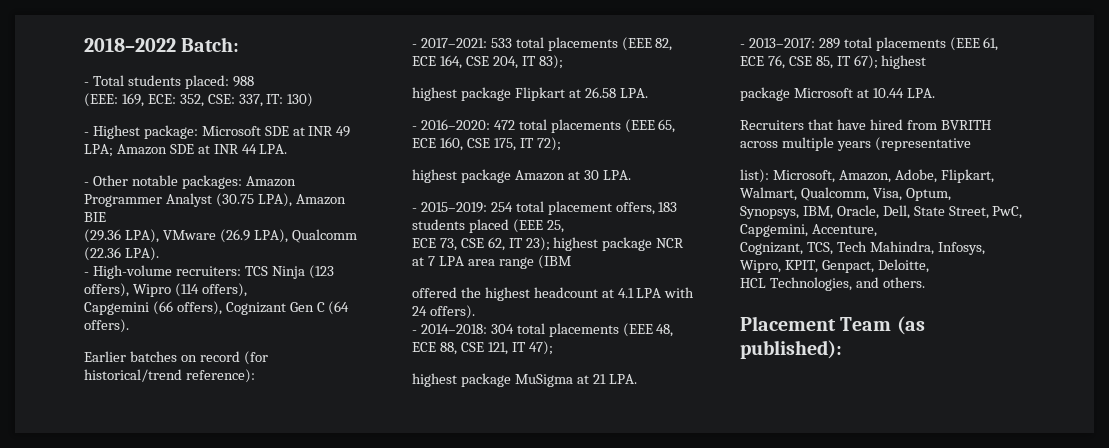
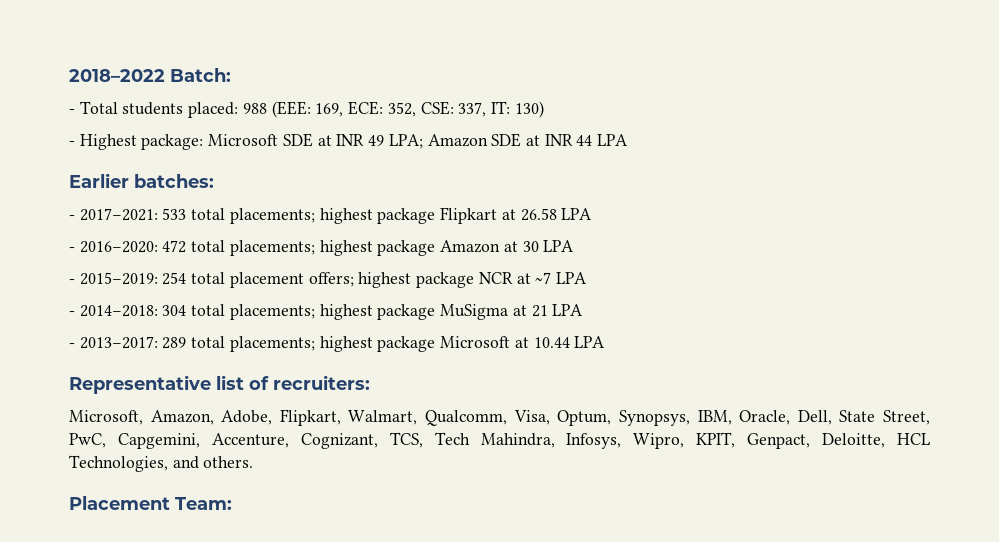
(254, 81) // -> (267, 108) none
[259,144,288,154] [84,175,296,189] [84,193,346,207] [84,212,106,222] [84,229,357,243] [84,247,159,261] [84,265,334,279] [84,283,247,297] [84,301,350,315] [84,319,129,333] [84,351,268,365] [84,369,255,383] [412,37,673,51] [412,55,563,69] LPA. // - Other notable packages: Amazon Programmer Analyst (30.75 LPA), Amazon BIE // (29.36 LPA), VMware (26.9 LPA), Qualcomm (22.36 LPA). // - High-volume recruiters: TCS Ninja (123 offers), Wipro (114 offers), // Capgemini (66 offers), Cognizant Gen C (64 offers). // Earlier batches on record (for historical/trend reference): // - 2017–2021: 533 total placements (EEE 82, ECE 164, CSE 204, IT 83); // -> [597,134,629,146] [69,173,214,188] [69,208,315,224] LPA // Earlier batches: // - 2017–2021: 533 total placements;
[619,88,648,98] LPA. -> [561,208,593,220] LPA
[550,119,676,133] [412,137,561,151] placements (EEE 65, ECE 160, CSE 175, IT 72); // -> [229,240,315,256] placements;
[602,170,631,180] LPA. -> [543,240,575,252] LPA
[615,202,678,215] [412,219,564,233] [412,237,550,251] offers, 183 students placed (EEE 25, // ECE 73, CSE 62, IT 23); -> [308,272,354,287] offers;
[427,255,571,269] [412,287,695,301] [412,305,475,319] [412,323,674,337] [412,341,553,355] 7 LPA area range (IBM // offered the highest headcount at 4.1 LPA with 24 offers). // - 2014–2018: 304 total placements (EEE 48, ECE 88, CSE 121, IT 47); // -> [535,272,587,284] [69,304,315,320] ~7 LPA // - 2014–2018: 304 total placements;
[608,374,637,384] LPA. -> [552,304,584,316] LPA
[875,37,999,51] [740,55,927,69] placements (EEE 61, ECE 76, CSE 85, IT 67); highest // -> [229,336,373,352] placements; highest
[906,88,935,98] [740,119,991,130] [740,137,971,151] [740,169,769,183] LPA. // Recruiters that have hired from BVRITH across multiple years (representative // list): -> [574,336,606,348] [69,375,370,394] LPA // Representative list of recruiters: //
(951, 194) // -> (612, 418) none
(877, 230) // -> (289, 440) none
(929, 266) // -> (886, 440) none
[840,316,925,335] [740,340,842,359] Team (as published): -> [175,497,232,510] Team:

